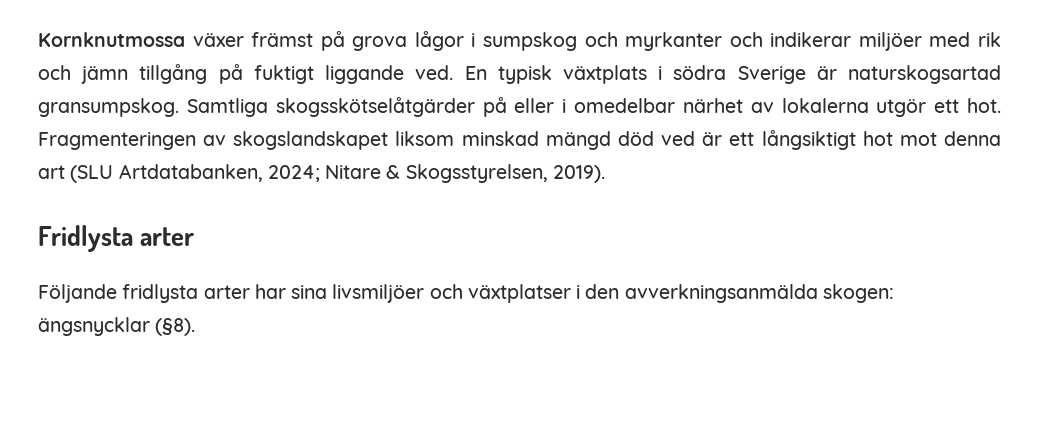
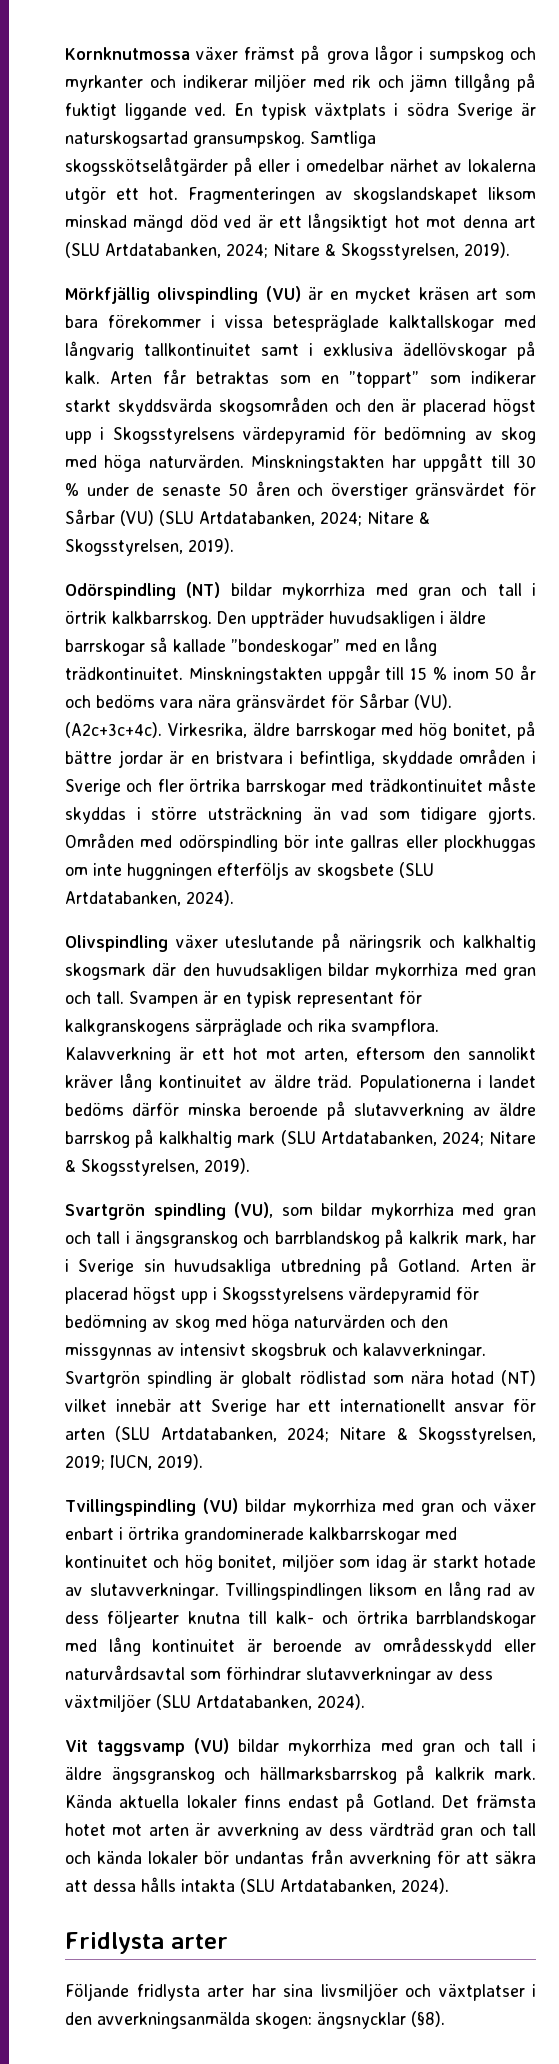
(605, 174) none -> [65,286,536,304] [65,314,536,332] [65,341,536,360] [65,369,536,388] [65,397,536,416] [65,426,536,444] [65,453,536,472] [65,481,536,500] [65,509,430,526] [65,538,234,556] [65,582,536,600] [65,610,486,628] [65,637,437,656] [65,665,536,684] [65,693,452,712] [65,721,536,740] [65,749,536,768] [65,777,536,796] [65,806,536,824] [65,833,536,852] [65,862,434,880] [65,890,234,906] [65,933,536,952] [65,963,536,980] [65,990,422,1008] [65,1019,439,1036] [65,1047,536,1064] [65,1073,536,1092] [65,1101,536,1120] [65,1129,536,1148] [65,1158,250,1176] [65,1202,536,1220] [65,1229,536,1248] [65,1257,536,1276] [65,1286,479,1304] [65,1314,448,1332] [65,1343,486,1360] [65,1370,536,1388] [65,1398,536,1416] [65,1426,536,1444] [65,1454,203,1470] [65,1498,536,1516] [65,1526,457,1544] [65,1554,537,1572] [65,1581,536,1600] [65,1610,536,1628] [65,1637,536,1656] [65,1665,493,1684] [65,1694,365,1712] [65,1738,536,1756] [65,1765,536,1784] [65,1793,536,1812] [65,1823,536,1840] [65,1849,536,1868] [65,1877,449,1894] // Mörkfjällig olivspindling (VU) är en mycket kräsen art som bara förekommer i vissa betespräglade kalktallskogar med långvarig tallkontinuitet samt i exklusiva ädellövskogar på kalk. Arten får betraktas som en ”toppart” som indikerar starkt skyddsvärda skogsområden och den är placerad högst upp i Skogsstyrelsens värdepyramid för bedömning av skog med höga naturvärden. Minskningstakten har uppgått till 30 % under de senaste 50 åren och överstiger gränsvärdet för Sårbar (VU) (SLU Artdatabanken, 2024; Nitare & Skogsstyrelsen, 2019). // Odörspindling (NT) bildar mykorrhiza med gran och tall i örtrik kalkbarrskog. Den uppträder huvudsakligen i äldre barrskogar så kallade ”bondeskogar” med en lång trädkontinuitet. Minskningstakten uppgår till 15 % inom 50 år och bedöms vara nära gränsvärdet för Sårbar (VU). (A2c+3c+4c). Virkesrika, äldre barrskogar med hög bonitet, på bättre jordar är en bristvara i befintliga, skyddade områden i Sverige och fler örtrika barrskogar med trädkontinuitet måste skyddas i större utsträckning än vad som tidigare gjorts. Områden med odörspindling bör inte gallras eller plockhuggas om inte huggningen efterföljs av skogsbete (SLU Artdatabanken, 2024). // Olivspindling växer uteslutande på näringsrik och kalkhaltig skogsmark där den huvudsakligen bildar mykorrhiza med gran och tall. Svampen är en typisk representant för kalkgranskogens särpräglade och rika svampflora. Kalavverkning är ett hot mot arten, eftersom den sannolikt kräver lång kontinuitet av äldre träd. Populationerna i landet bedöms därför minska beroende på slutavverkning av äldre barrskog på kalkhaltig mark (SLU Artdatabanken, 2024; Nitare & Skogsstyrelsen, 2019). // Svartgrön spindling (VU), som bildar mykorrhiza med gran och tall i ängsgranskog och barrblandskog på kalkrik mark, har i Sverige sin huvudsakliga utbredning på Gotland. Arten är placerad högst upp i Skogsstyrelsens värdepyramid för bedömning av skog med höga naturvärden och den missgynnas av intensivt skogsbruk och kalavverkningar. Svartgrön spindling är globalt rödlistad som nära hotad (NT) vilket innebär att Sverige har ett internationellt ansvar för arten (SLU Artdatabanken, 2024; Nitare & Skogsstyrelsen, 2019; IUCN, 2019). // Tvillingspindling (VU) bildar mykorrhiza med gran och växer enbart i örtrika grandominerade kalkbarrskogar med kontinuitet och hög bonitet, miljöer som idag är starkt hotade av slutavverkningar. Tvillingspindlingen liksom en lång rad av dess följearter knutna till kalk- och örtrika barrblandskogar med lång kontinuitet är beroende av områdesskydd eller naturvårdsavtal som förhindrar slutavverkningar av dess växtmiljöer (SLU Artdatabanken, 2024). // Vit taggsvamp (VU) bildar mykorrhiza med gran och tall i äldre ängsgranskog och hällmarksbarrskog på kalkrik mark. Kända aktuella lokaler finns endast på Gotland. Det främsta hotet mot arten är avverkning av dess värdträd gran och tall och kända lokaler bör undantas från avverkning för att säkra att dessa hålls intakta (SLU Artdatabanken, 2024).

